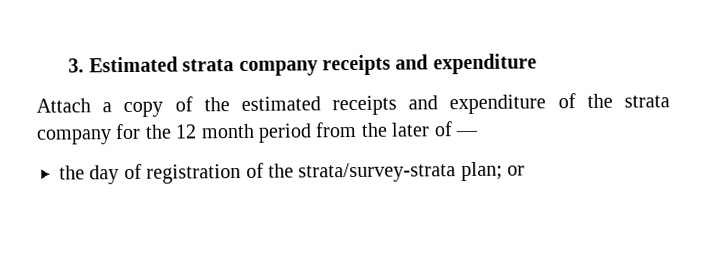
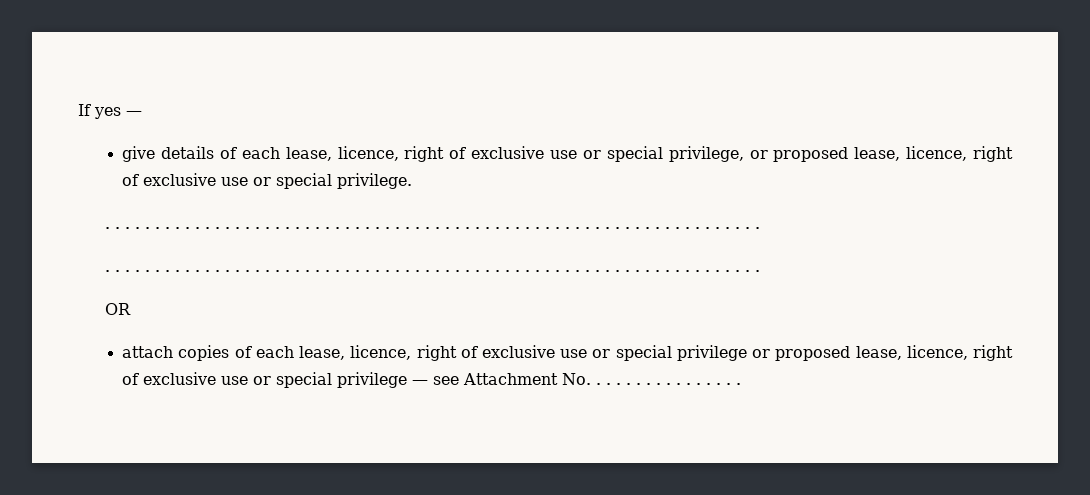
[68,53,537,77] [36,93,670,118] [36,121,479,145] [59,161,526,185] 3. Estimated strata company receipts and expenditure // Attach a copy of the estimated receipts and expenditure of the strata company for the 12 month period from the later of — // the day of registration of the strata/survey-strata plan; or -> [78,104,142,119] [122,146,1014,162] [122,173,413,189] [104,227,760,229] [104,270,760,272] [104,303,131,315] [122,345,1014,361] [122,372,742,388] If yes — // give details of each lease, licence, right of exclusive use or special privilege, or proposed lease, licence, right of exclusive use or special privilege. // . . . . . . . . . . . . . . . . . . . . . . . . . . . . . . . . . . . . . . . . . . . . . . . . . . . . . . . . . . . . . . . . . . // . . . . . . . . . . . . . . . . . . . . . . . . . . . . . . . . . . . . . . . . . . . . . . . . . . . . . . . . . . . . . . . . . . // OR // attach copies of each lease, licence, right of exclusive use or special privilege or proposed lease, licence, right of exclusive use or special privilege — see Attachment No. . . . . . . . . . . . . . . .

